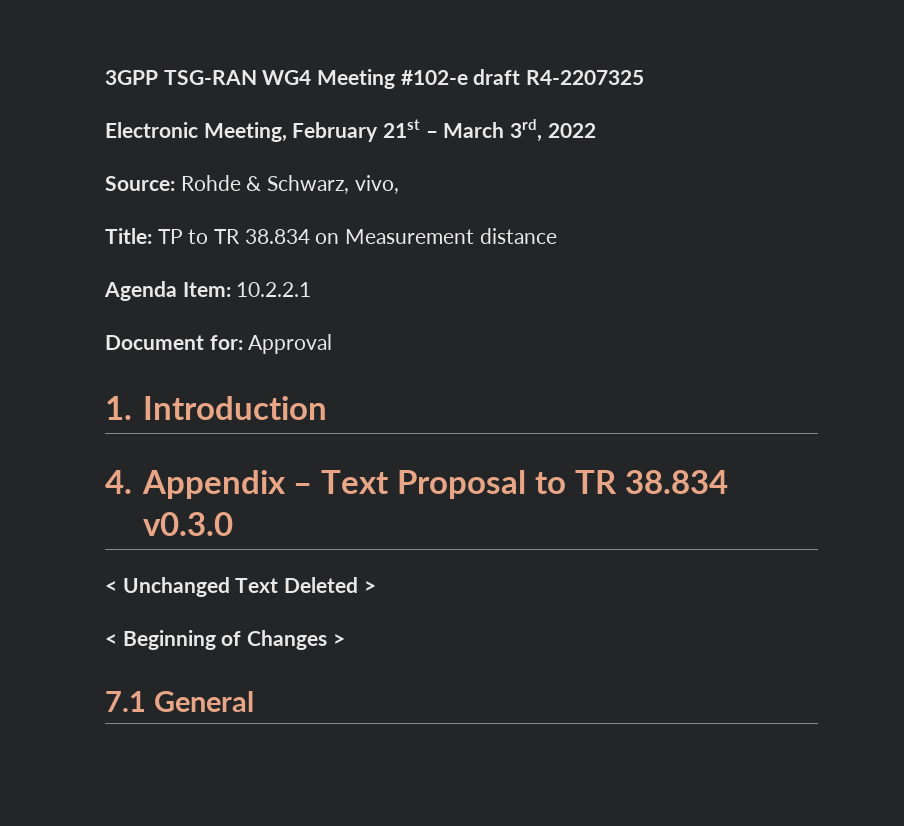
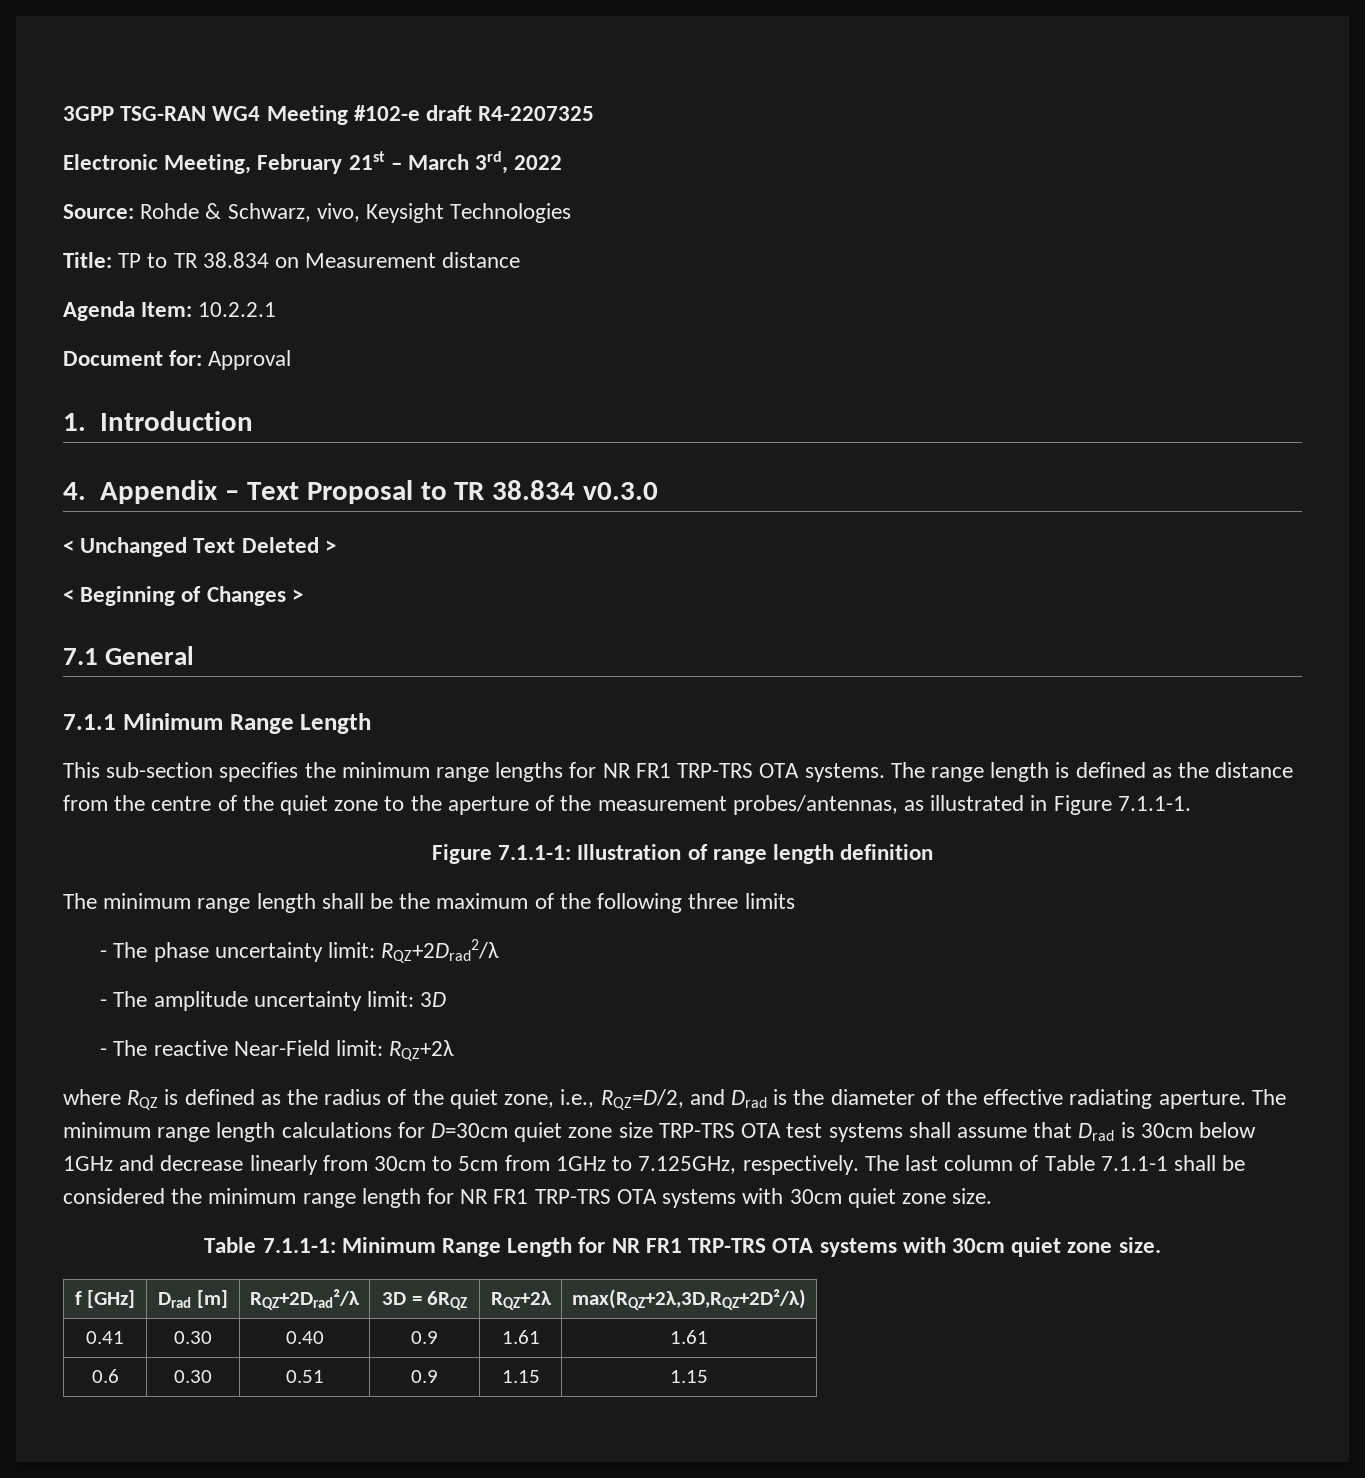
(399, 184) none -> [366,203,572,223] Keysight Technologies
(254, 701) none -> [63,713,372,734] [63,762,1294,782] [63,795,1191,815] [431,844,934,864] [63,893,795,913] [100,939,500,963] [100,991,447,1011] [100,1040,455,1061] [63,1089,1286,1110] [63,1122,1256,1142] [63,1155,1246,1175] [63,1188,993,1208] [204,1237,1161,1257] [74,1290,136,1308] [158,1290,228,1308] [250,1289,360,1310] [381,1291,468,1310] [490,1291,552,1310] [572,1289,806,1310] [86,1331,124,1344] [174,1331,212,1344] [285,1331,324,1344] [411,1331,438,1344] [501,1330,540,1344] [670,1330,708,1344] [91,1369,119,1383] [174,1370,212,1383] [285,1370,324,1383] [411,1370,438,1383] [501,1370,540,1383] [670,1370,708,1383] // 7.1.1 Minimum Range Length // This sub-section specifies the minimum range lengths for NR FR1 TRP-TRS OTA systems. The range length is defined as the distance from the centre of the quiet zone to the aperture of the measurement probes/antennas, as illustrated in Figure 7.1.1-1. // Figure 7.1.1-1: Illustration of range length definition // The minimum range length shall be the maximum of the following three limits // - The phase uncertainty limit: RQZ+2Drad2/λ // - The amplitude uncertainty limit: 3D // - The reactive Near-Field limit: RQZ+2λ // where RQZ is defined as the radius of the quiet zone, i.e., RQZ=D/2, and Drad is the diameter of the effective radiating aperture. The minimum range length calculations for D=30cm quiet zone size TRP-TRS OTA test systems shall assume that Drad is 30cm below 1GHz and decrease linearly from 30cm to 5cm from 1GHz to 7.125GHz, respectively. The last column of Table 7.1.1-1 shall be considered the minimum range length for NR FR1 TRP-TRS OTA systems with 30cm quiet zone size. // Table 7.1.1-1: Minimum Range Length for NR FR1 TRP-TRS OTA systems with 30cm quiet zone size. // f [GHz] | Drad [m] | RQZ+2Drad²/λ | 3D = 6RQZ | RQZ+2λ | max(RQZ+2λ,3D,RQZ+2D²/λ) // 0.41 | 0.30 | 0.40 | 0.9 | 1.61 | 1.61 // 0.6 | 0.30 | 0.51 | 0.9 | 1.15 | 1.15

